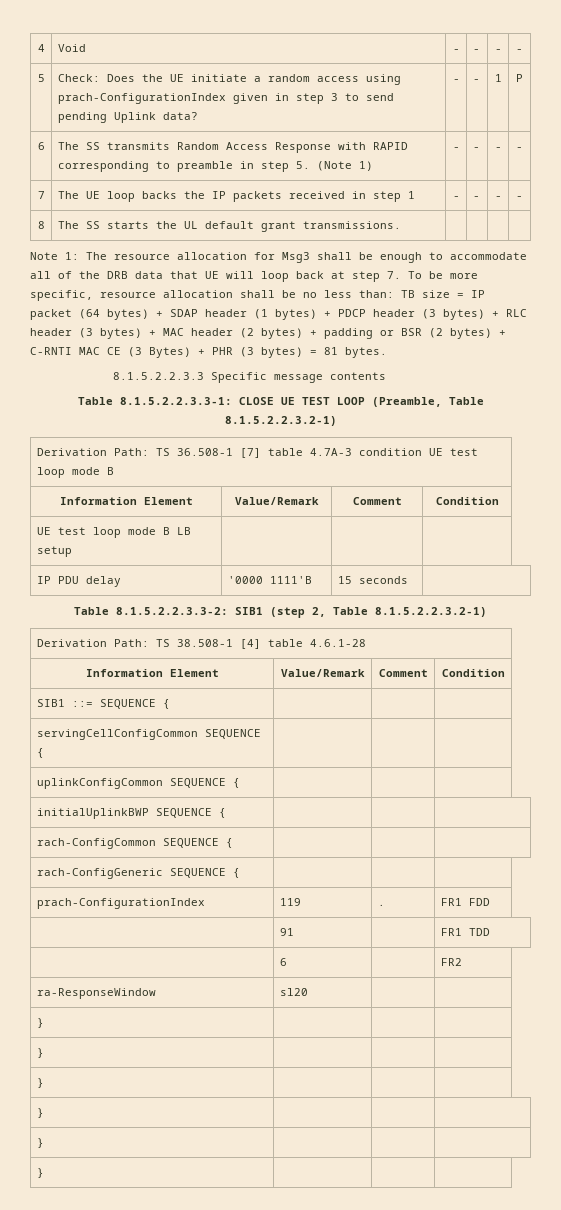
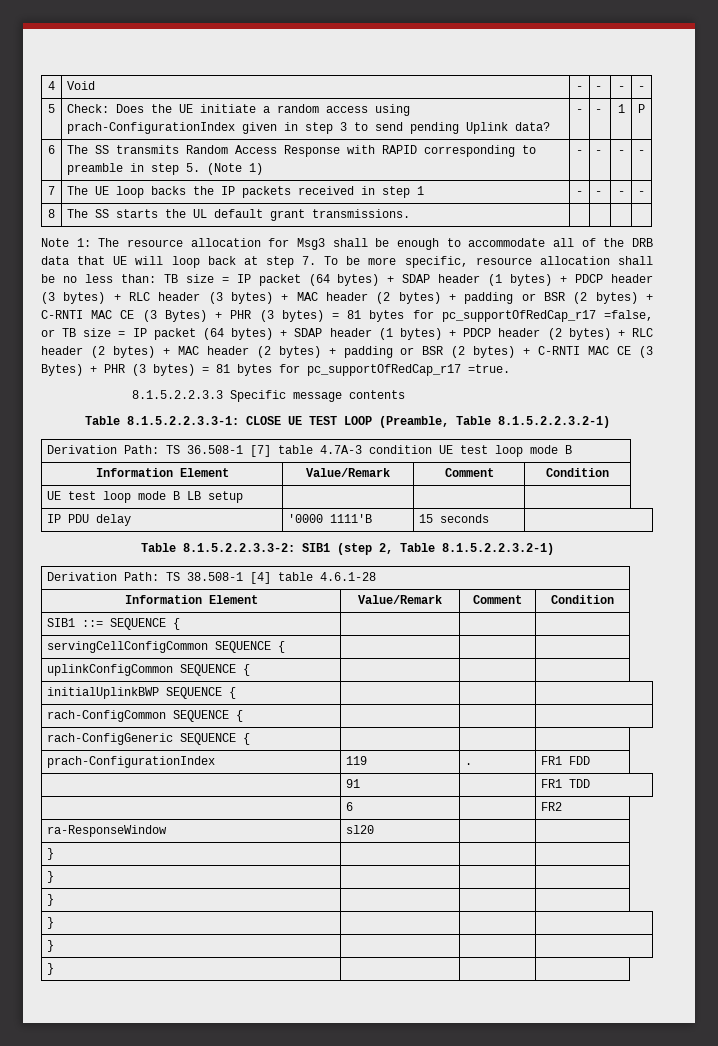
[345,347,387,358] bytes. -> [369,310,653,322] [41,328,653,340] [41,346,654,358] [41,364,510,376] bytes for pc_supportOfRedCap_r17 =false, or TB size = IP packet (64 bytes) + SDAP header (1 bytes) + PDCP header (2 bytes) + RLC header (2 bytes) + MAC header (2 bytes) + padding or BSR (2 bytes) + C-RNTI MAC CE (3 Bytes) + PHR (3 bytes) = 81 bytes for pc_supportOfRedCap_r17 =true.

